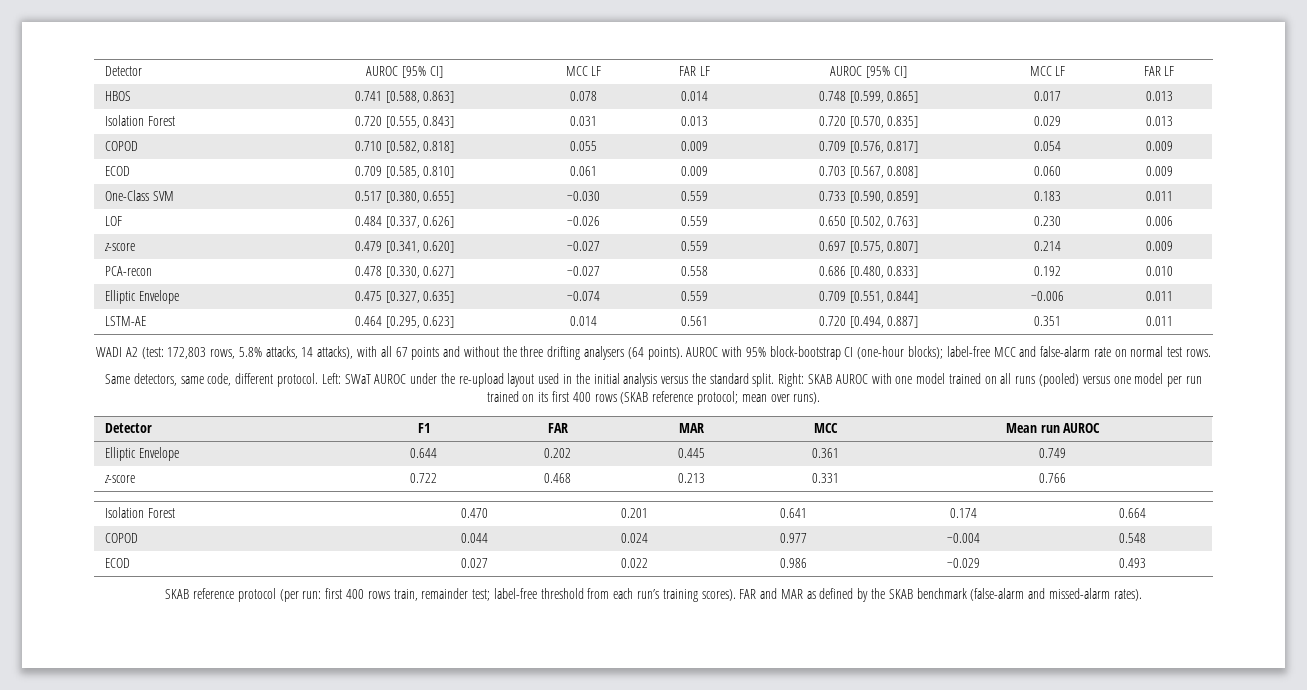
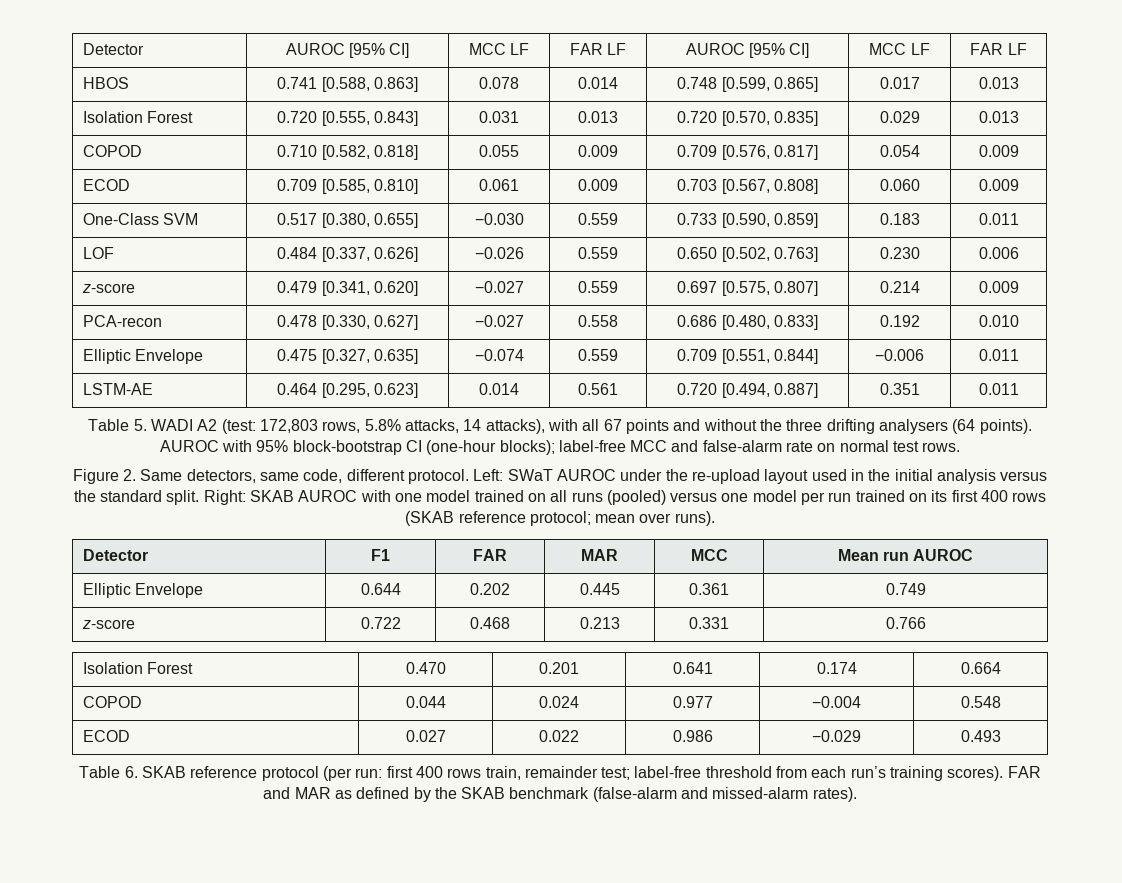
(1173, 321) none -> [88,419,147,431] Table 5.
(1212, 353) none -> [72,469,137,484] Figure 2.
(1146, 563) none -> [79,766,138,778] Table 6.

